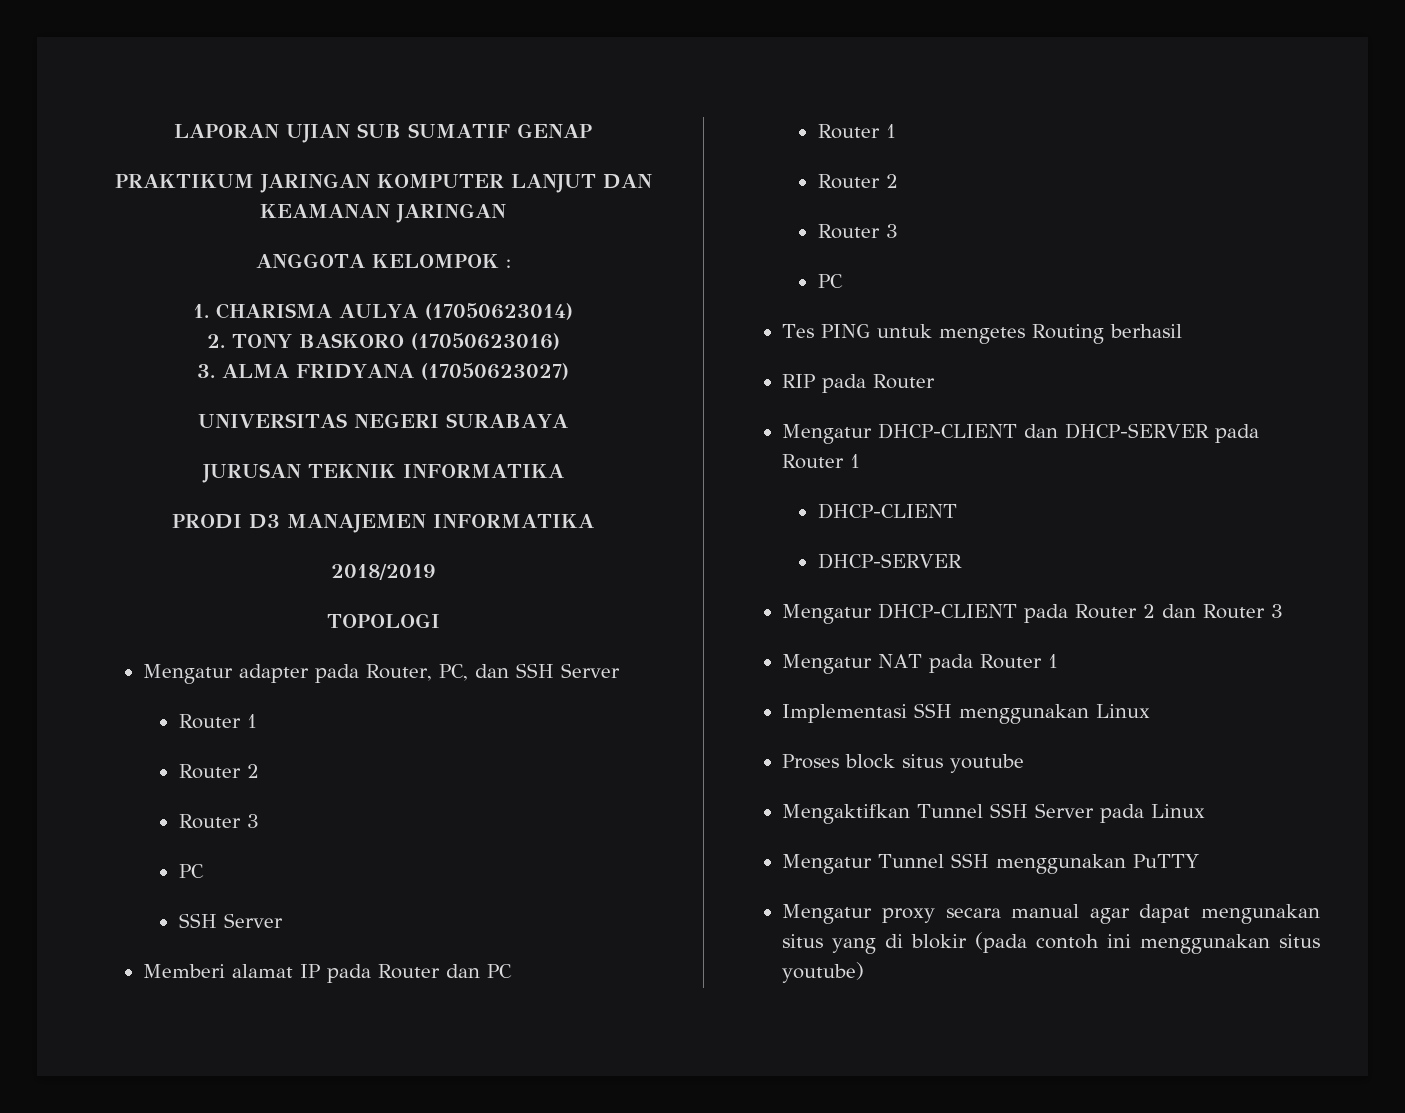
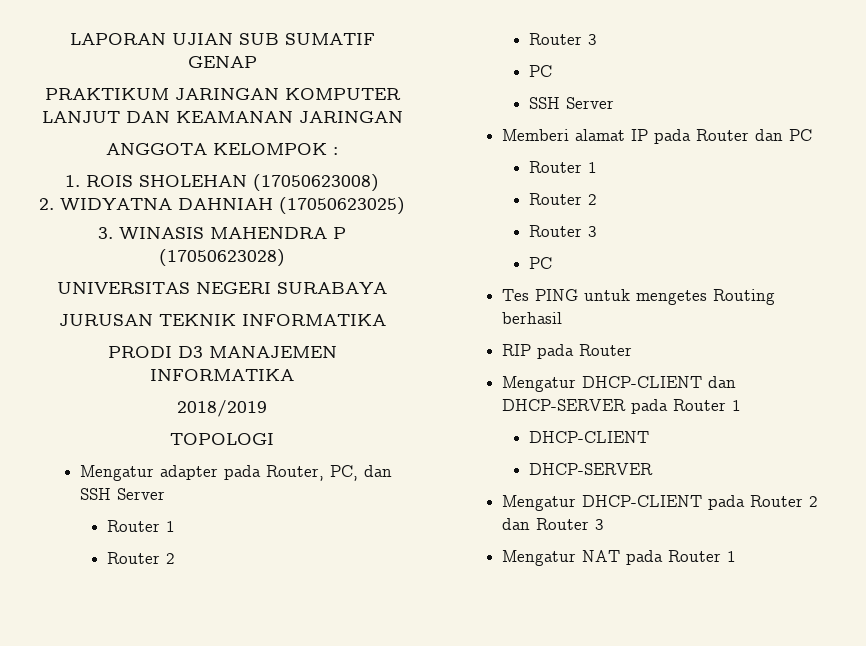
[216,303,573,320] [206,333,560,350] [197,363,569,380] CHARISMA AULYA (17050623014) // 2. TONY BASKORO (17050623016) // 3. ALMA FRIDYANA (17050623027) -> [86,174,379,192] [39,197,405,215] [98,227,346,239] [159,249,285,267] ROIS SHOLEHAN (17050623008) // 2. WIDYATNA DAHNIAH (17050623025) // 3. WINASIS MAHENDRA P (17050623028)
[782,703,1151,724] [782,754,1025,773] [782,803,1206,824] [782,853,1200,874] [782,904,1320,924] [782,932,1320,954] [782,962,865,983] // Implementasi SSH menggunakan Linux // Proses block situs youtube // Mengaktifkan Tunnel SSH Server pada Linux // Mengatur Tunnel SSH menggunakan PuTTY // Mengatur proxy secara manual agar dapat mengunakan situs yang di blokir (pada contoh ini menggunakan situs youtube) -> (736, 556) none

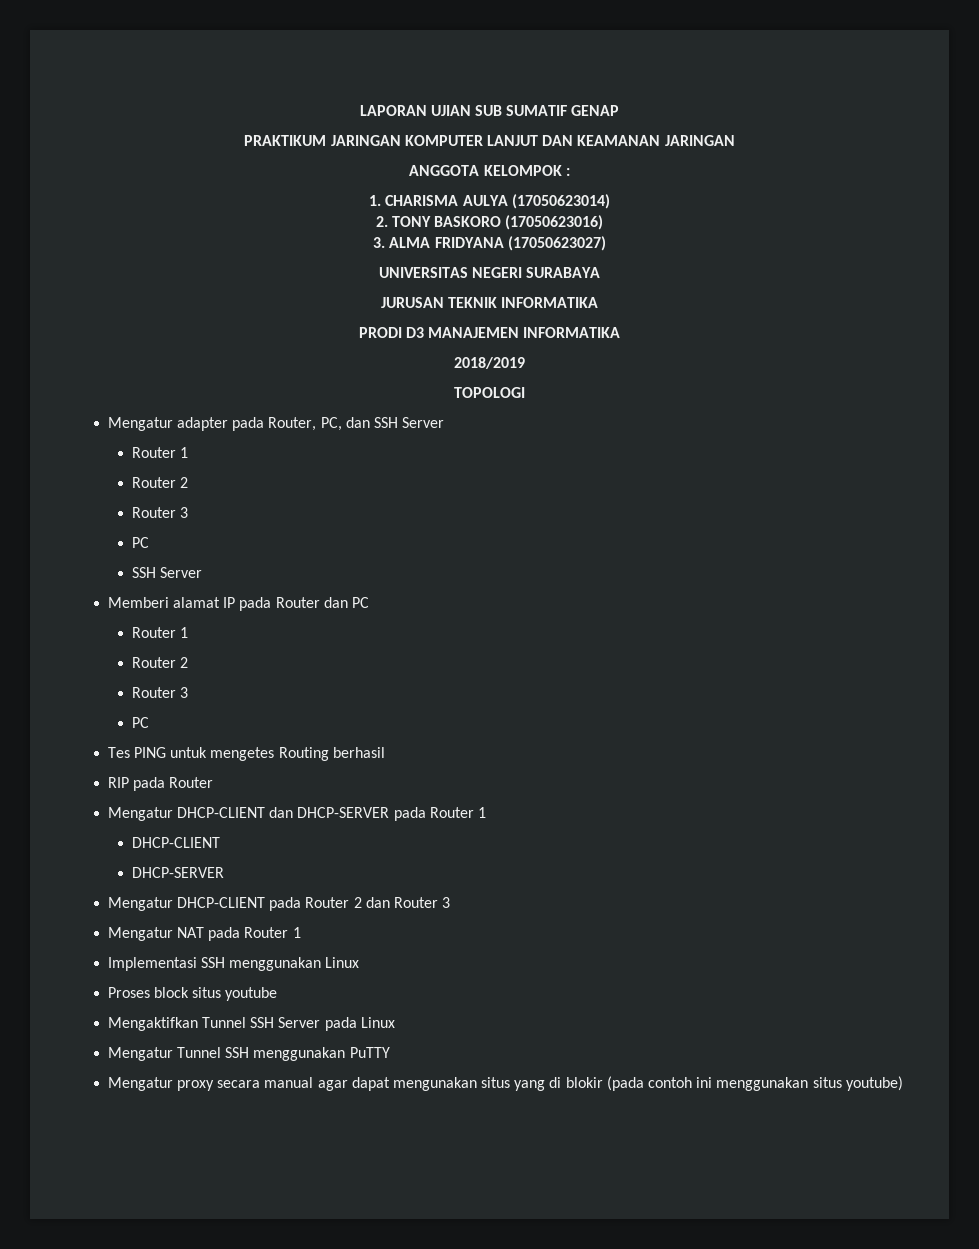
[86,174,379,192] [39,197,405,215] [98,227,346,239] [159,249,285,267] ROIS SHOLEHAN (17050623008) // 2. WIDYATNA DAHNIAH (17050623025) // 3. WINASIS MAHENDRA P (17050623028) -> [385,194,610,209] [375,215,604,230] [373,236,606,251] CHARISMA AULYA (17050623014) // 2. TONY BASKORO (17050623016) // 3. ALMA FRIDYANA (17050623027)
(736, 556) none -> [107,957,360,971] [107,987,278,1001] [107,1017,395,1031] [107,1047,390,1061] [107,1076,903,1091] // Implementasi SSH menggunakan Linux // Proses block situs youtube // Mengaktifkan Tunnel SSH Server pada Linux // Mengatur Tunnel SSH menggunakan PuTTY // Mengatur proxy secara manual agar dapat mengunakan situs yang di blokir (pada contoh ini menggunakan situs youtube)

